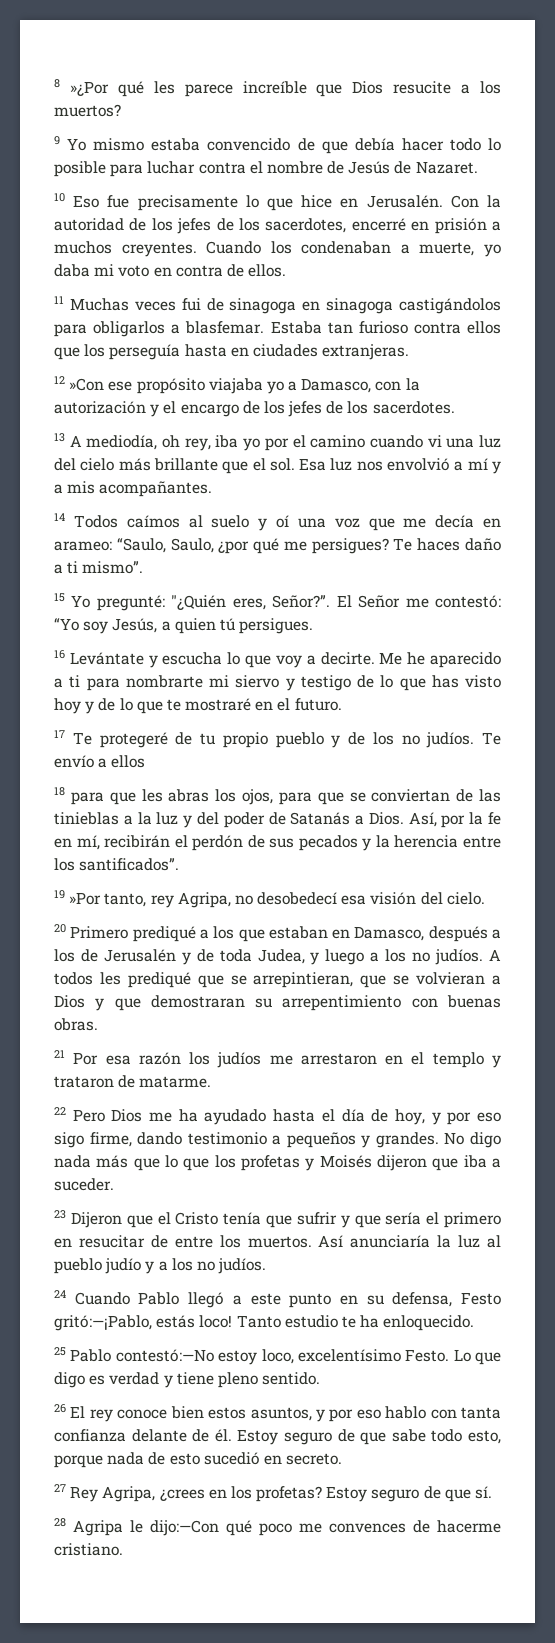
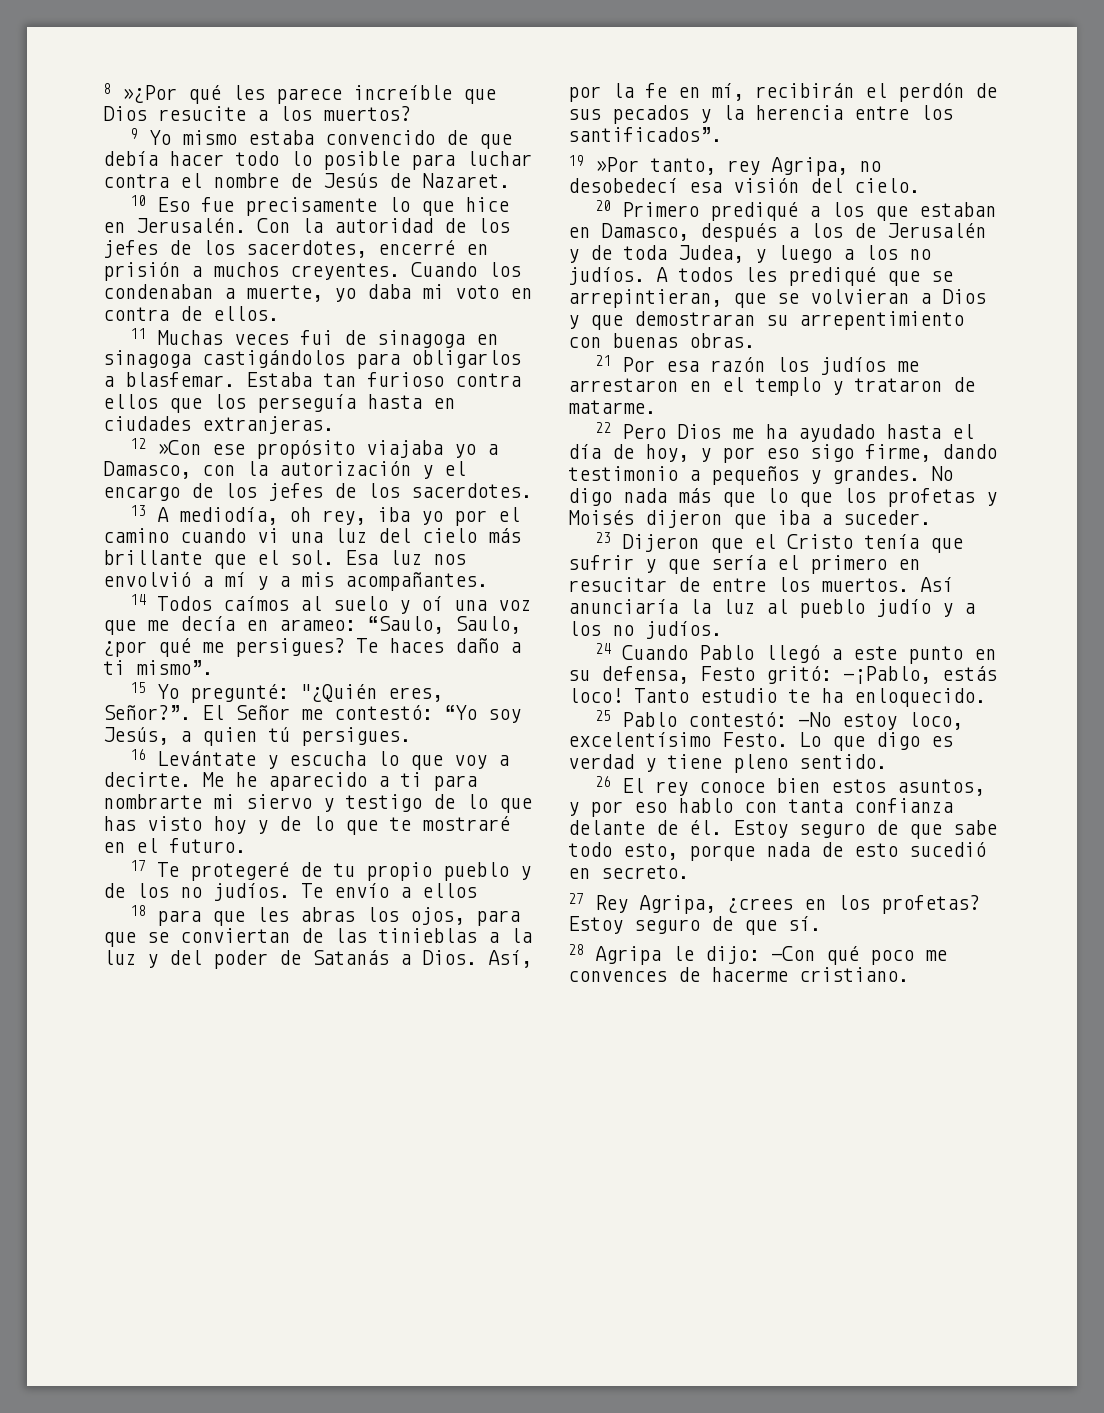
[54,1315,152,1331] gritó:—¡Pablo, -> [766,666,931,684] gritó: —¡Pablo,
[115,1349,214,1362] contestó:—No -> [687,712,831,727] contestó: —No
[150,1520,219,1536] dijo:—Con -> [705,946,815,964] dijo: —Con

